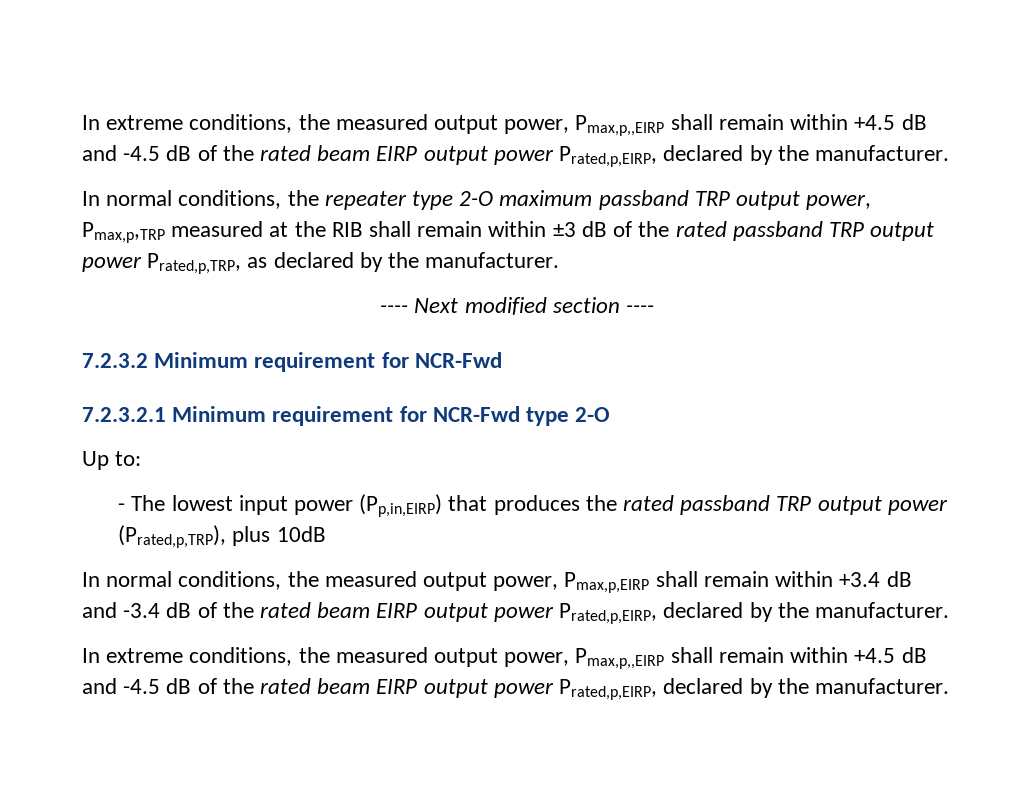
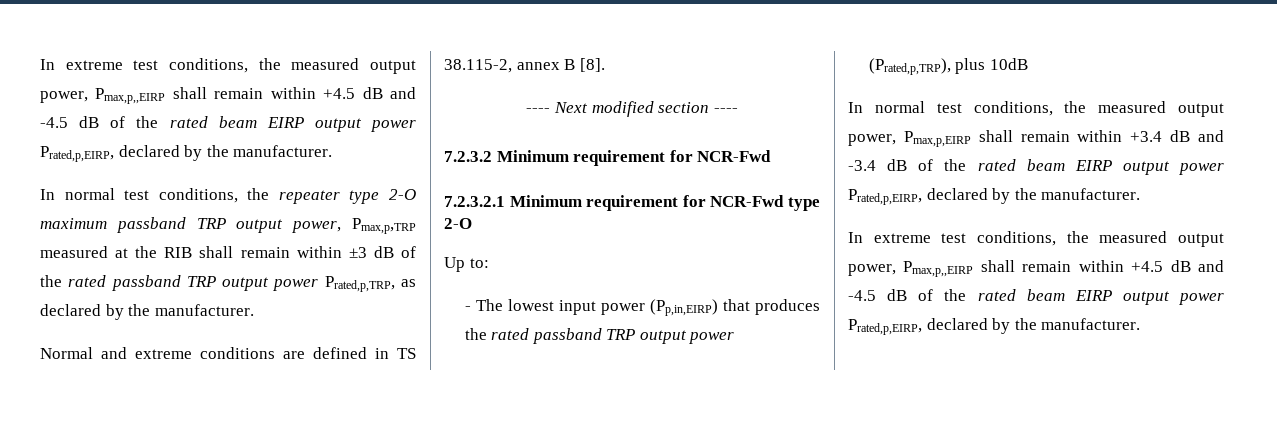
[82,115,184,130] In extreme -> [40,59,159,70] In extreme test
(173, 198) none -> [124,190,150,200] test
(560, 260) none -> [40,347,416,359] [444,58,605,73] // Normal and extreme conditions are defined in TS 38.115-2, annex B [8].
(173, 579) none -> [936,103,962,113] test
(184, 655) none -> [941,233,967,243] test

